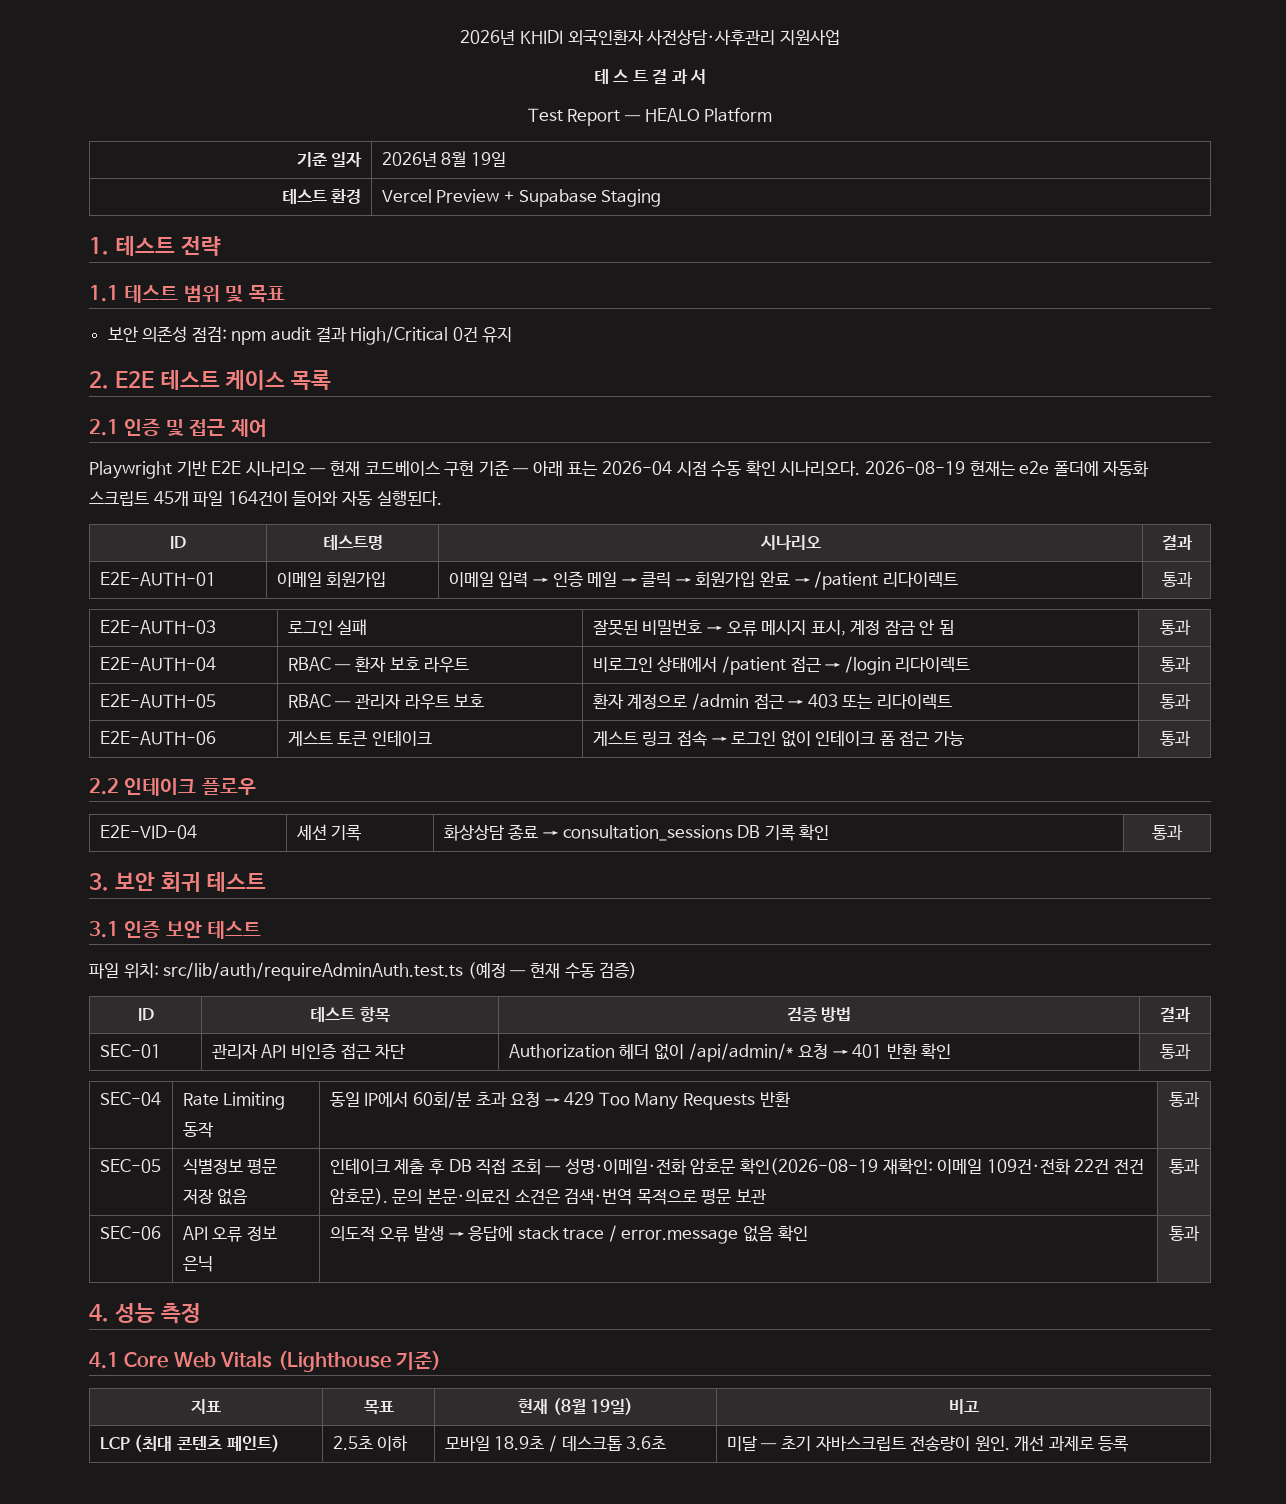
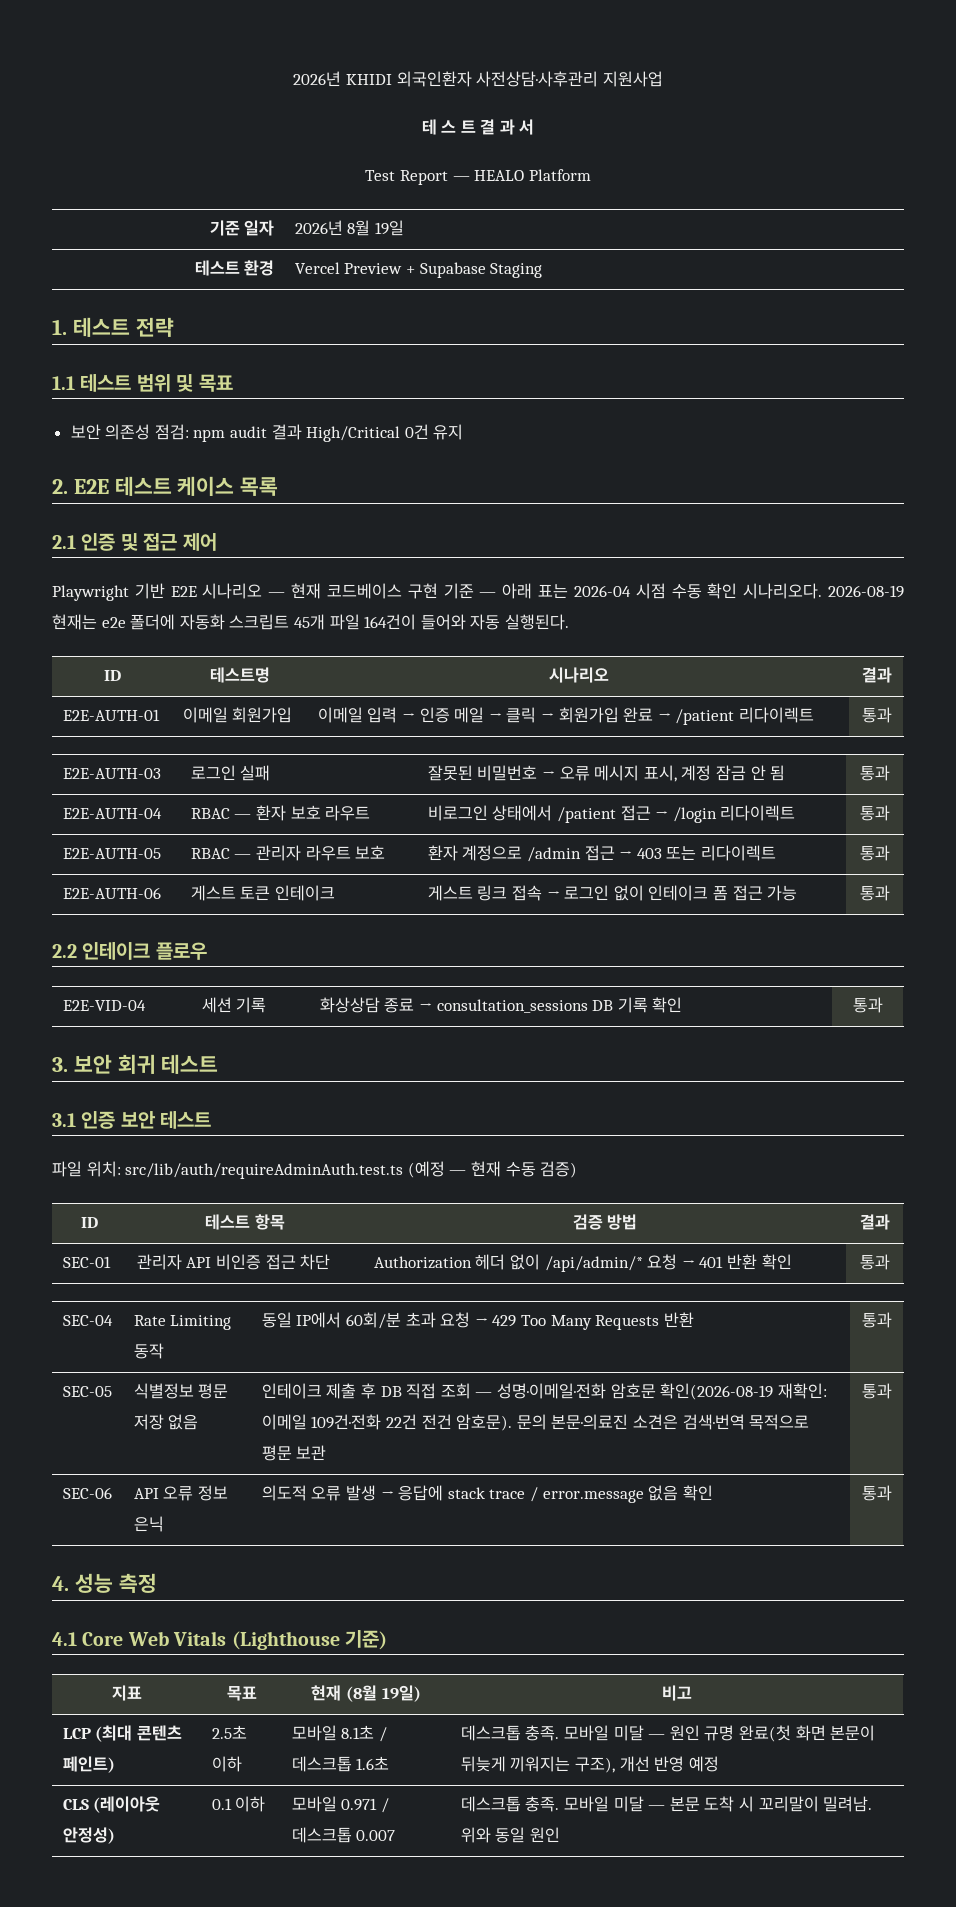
[494,1435,667,1452] [726,1435,1129,1452] 18.9초 / 데스크톱 3.6초 | 미달 — 초기 자바스크립트 전송량이 원인. 개선 과제로 등록 -> [341,1725,388,1742] [291,1756,390,1772] [460,1725,876,1742] [460,1756,719,1773] [62,1796,161,1813] [62,1827,115,1844] [211,1796,266,1812] [291,1796,390,1813] [291,1827,396,1843] [460,1796,873,1812] [460,1827,561,1843] 8.1초 / 데스크톱 1.6초 | 데스크톱 충족. 모바일 미달 — 원인 규명 완료(첫 화면 본문이 뒤늦게 끼워지는 구조), 개선 반영 예정 // CLS (레이아웃 안정성) | 0.1 이하 | 모바일 0.971 / 데스크톱 0.007 | 데스크톱 충족. 모바일 미달 — 본문 도착 시 꼬리말이 밀려남. 위와 동일 원인

